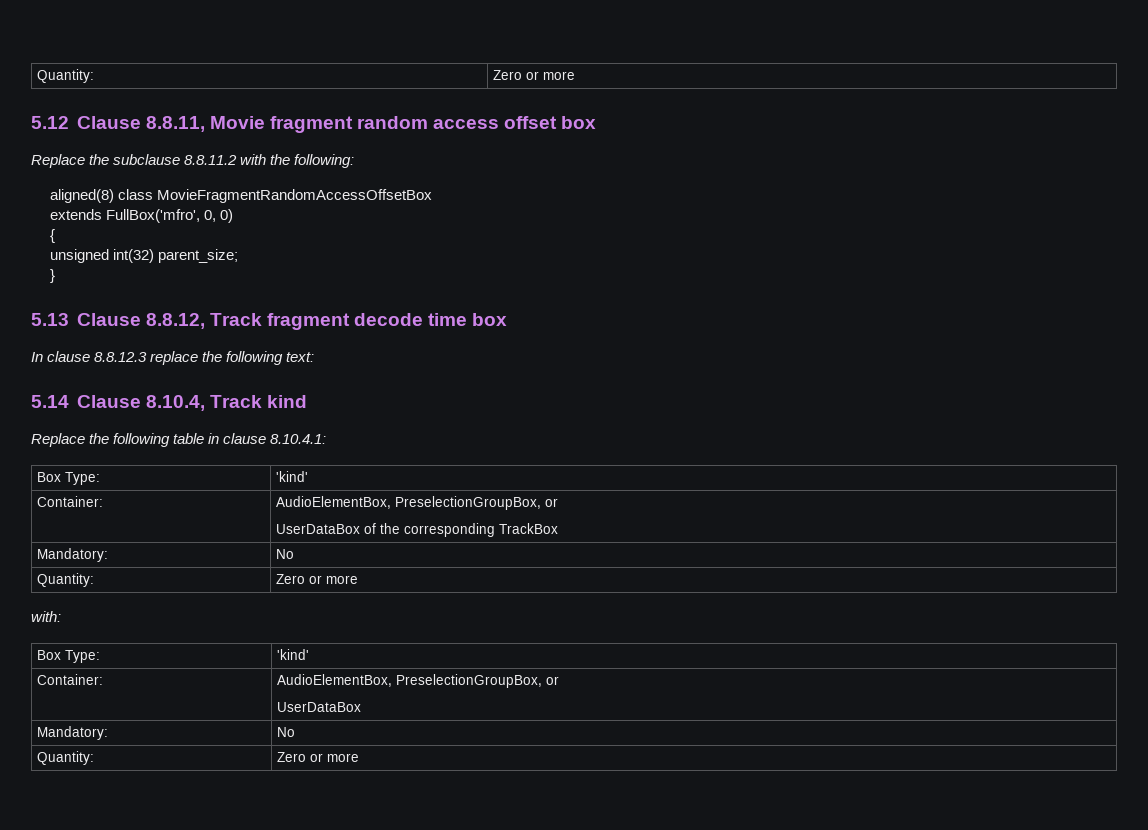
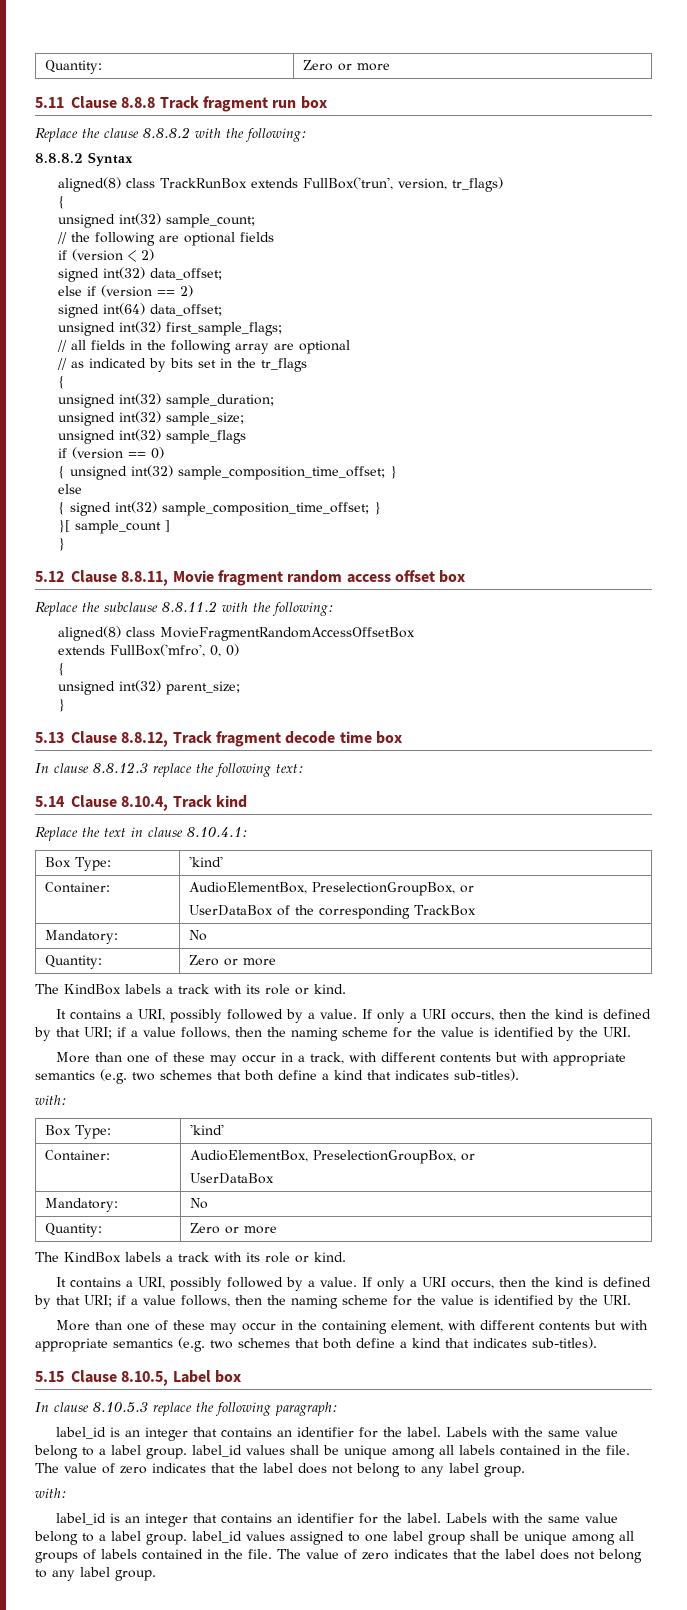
[37,69,95,83] [493,70,576,80] Quantity: | Zero or more -> [45,60,103,74] [303,60,391,71] [35,96,327,112] [35,127,307,142] [35,152,133,167] [57,177,503,192] [57,196,65,209] [57,213,255,228] [56,232,274,246] [57,249,154,262] [57,267,222,282] [57,285,193,297] [57,303,222,318] [57,321,282,336] [56,340,350,354] [56,358,307,372] [57,376,65,389] [57,393,274,408] [57,411,244,426] [57,429,246,444] [57,447,164,459] [57,465,397,480] [57,484,82,494] [57,501,381,516] [57,520,170,534] [57,538,65,551] Quantity: | Zero or more // 5.11 Clause 8.8.8 Track fragment run box // Replace the clause 8.8.8.2 with the following: // 8.8.8.2 Syntax // aligned(8) class TrackRunBox extends FullBox('trun', version, tr_flags) // { // unsigned int(32) sample_count; // // the following are optional fields // if (version < 2) // signed int(32) data_offset; // else if (version == 2) // signed int(64) data_offset; // unsigned int(32) first_sample_flags; // // all fields in the following array are optional // // as indicated by bits set in the tr_flags // { // unsigned int(32) sample_duration; // unsigned int(32) sample_size; // unsigned int(32) sample_flags // if (version == 0) // { unsigned int(32) sample_composition_time_offset; } // else // { signed int(32) sample_composition_time_offset; } // }[ sample_count ] // }
[113,433,205,447] following table -> [104,828,126,837] text
(359, 579) none -> [35,984,346,995] [55,1009,651,1023] [34,1027,631,1041] [55,1052,626,1066] [35,1069,519,1084] // The KindBox labels a track with its role or kind. // It contains a URI, possibly followed by a value. If only a URI occurs, then the kind is defined by that URI; if a value follows, then the naming scheme for the value is identified by the URI. // More than one of these may occur in a track, with different contents but with appropriate semantics (e.g. two schemes that both define a kind that indicates sub-titles).
(360, 757) none -> [35,1252,346,1263] [55,1277,651,1291] [34,1295,631,1309] [55,1320,648,1334] [35,1337,597,1352] [35,1370,241,1386] [35,1402,338,1416] [55,1427,618,1441] [34,1445,630,1459] [35,1463,525,1477] [35,1488,67,1498] [55,1513,618,1527] [34,1531,634,1545] [35,1549,642,1563] [35,1567,156,1581] // The KindBox labels a track with its role or kind. // It contains a URI, possibly followed by a value. If only a URI occurs, then the kind is defined by that URI; if a value follows, then the naming scheme for the value is identified by the URI. // More than one of these may occur in the containing element, with different contents but with appropriate semantics (e.g. two schemes that both define a kind that indicates sub-titles). // 5.15 Clause 8.10.5, Label box // In clause 8.10.5.3 replace the following paragraph: // label_id is an integer that contains an identifier for the label. Labels with the same value belong to a label group. label_id values shall be unique among all labels contained in the file. The value of zero indicates that the label does not belong to any label group. // with: // label_id is an integer that contains an identifier for the label. Labels with the same value belong to a label group. label_id values assigned to one label group shall be unique among all groups of labels contained in the file. The value of zero indicates that the label does not belong to any label group.

